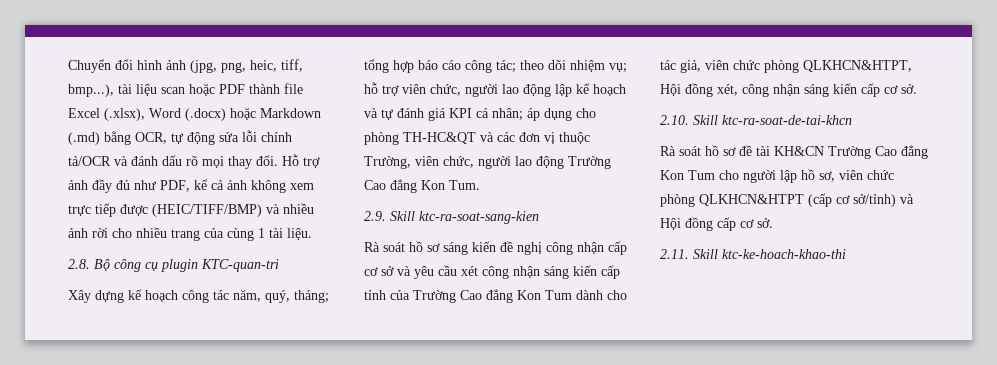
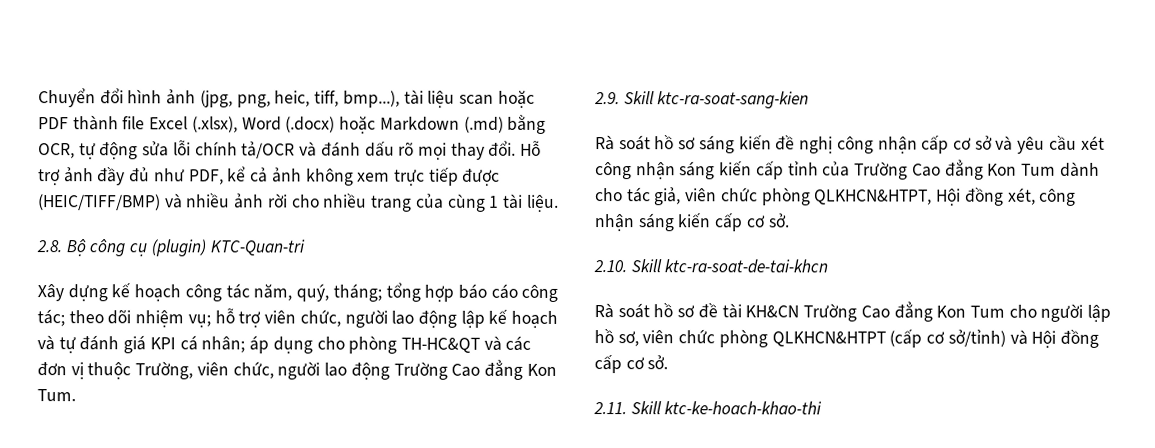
[161,259,279,272] plugin KTC-quan-tri -> [150,239,305,257] (plugin) KTC-Quan-tri

